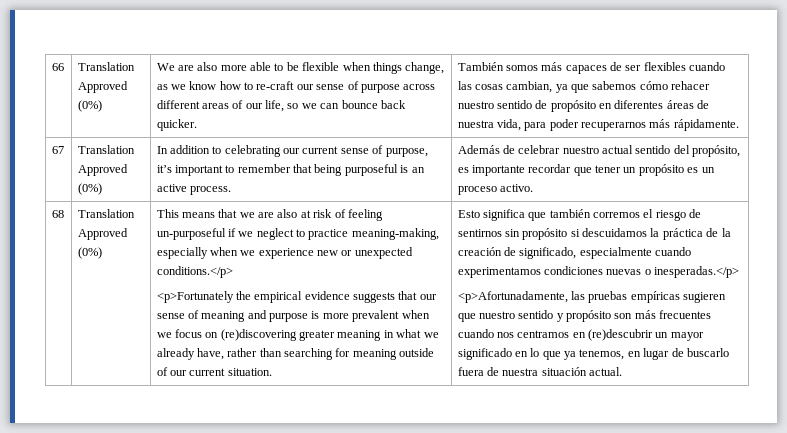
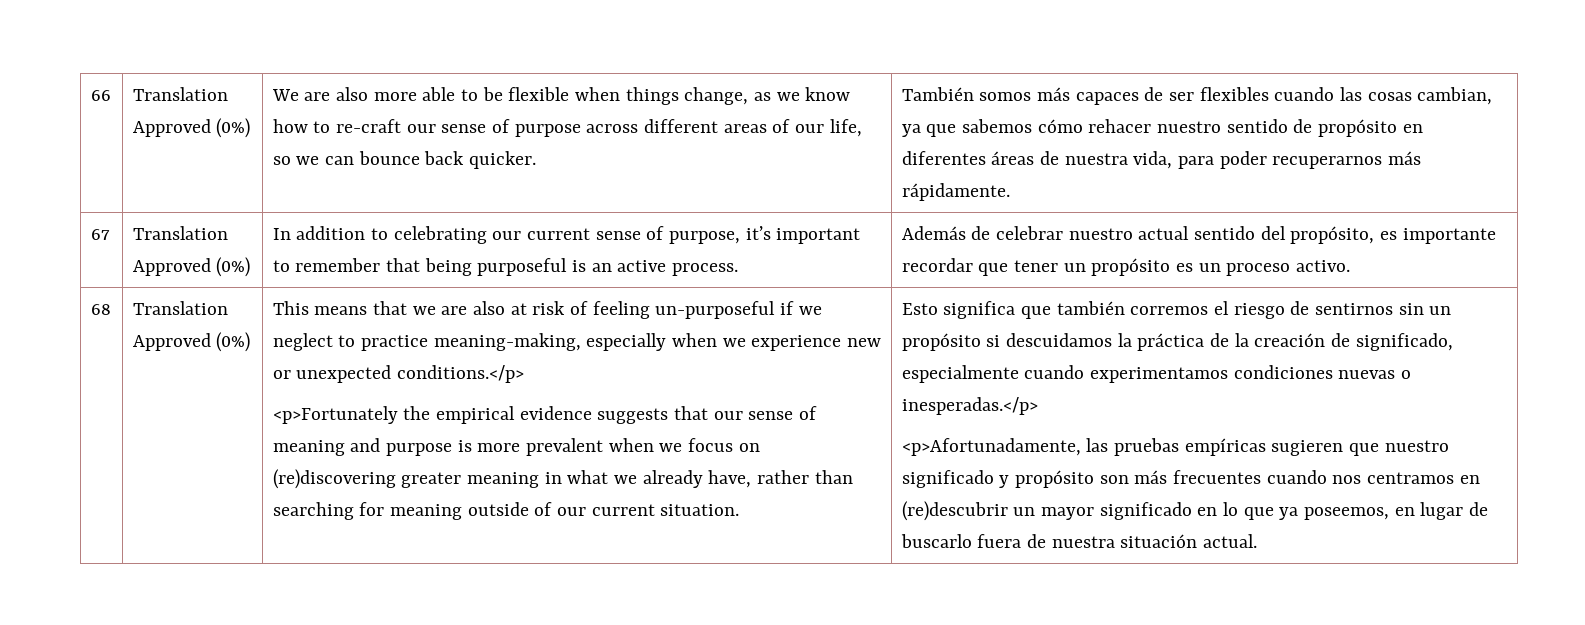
(520, 233) none -> [1429,306,1452,315] un
[518,310,554,319] sentido -> [901,470,994,488] significado
[579,349,625,360] tenemos, -> [1303,507,1389,520] poseemos,

